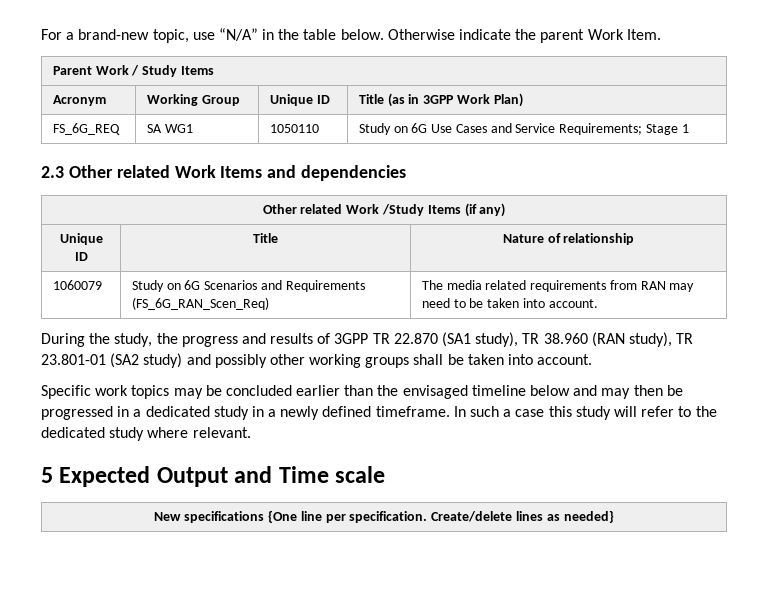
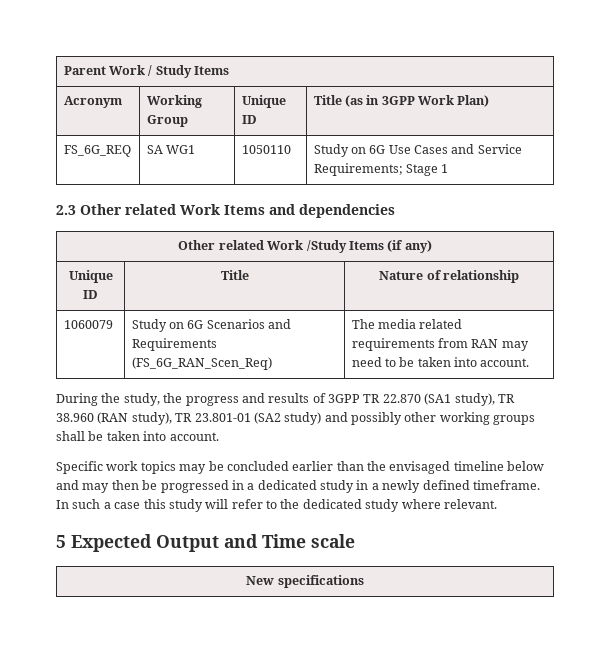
[41,28,661,43] For a brand-new topic, use “N/A” in the table below. Otherwise indicate the parent Work Item. // -> (63, 70) none
[268,510,614,523] {One line per specification. Create/delete lines as needed} -> (364, 581) none

